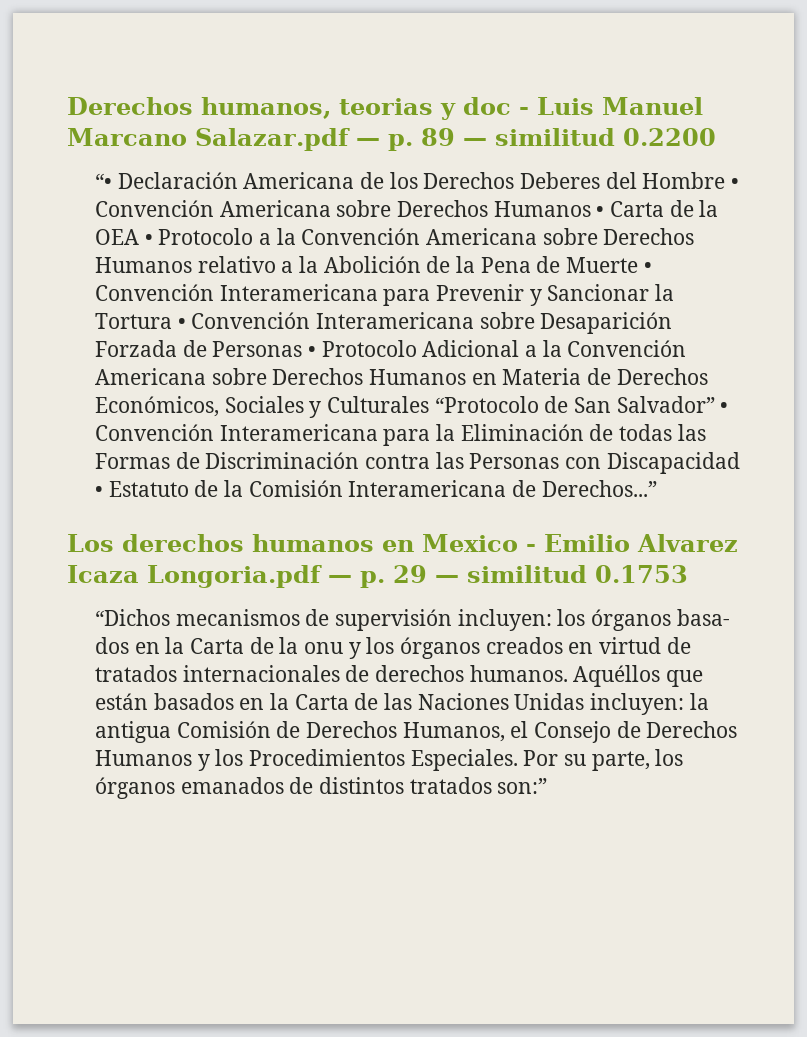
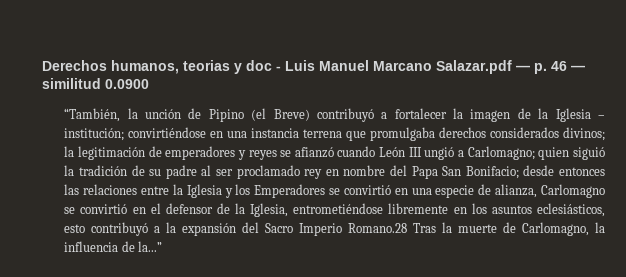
[420,128,716,146] [94,172,739,189] [94,200,719,217] [94,228,695,245] [94,256,652,273] [94,284,674,306] [94,312,673,334] [94,340,687,357] [94,368,708,385] [94,396,729,418] [94,424,706,446] [94,452,740,474] [94,480,657,497] [67,534,738,552] [67,565,688,588] [94,609,730,631] [94,637,691,659] [94,665,703,687] [94,693,709,715] [94,721,738,743] [94,749,684,771] [94,777,548,799] 89 — similitud 0.2200 // “• Declaración Americana de los Derechos Deberes del Hombre • Convención Americana sobre Derechos Humanos • Carta de la OEA • Protocolo a la Convención Americana sobre Derechos Humanos relativo a la Abolición de la Pena de Muerte • Convención Interamericana para Prevenir y Sancionar la Tortura • Convención Interamericana sobre Desaparición Forzada de Personas • Protocolo Adicional a la Convención Americana sobre Derechos Humanos en Materia de Derechos Económicos, Sociales y Culturales “Protocolo de San Salvador” • Convención Interamericana para la Eliminación de todas las Formas de Discriminación contra las Personas con Discapacidad • Estatuto de la Comisión Interamericana de Derechos...” // Los derechos humanos en Mexico - Emilio Alvarez Icaza Longoria.pdf — p. 29 — similitud 0.1753 // “Dichos mecanismos de supervisión incluyen: los órganos basa- dos en la Carta de la onu y los órganos creados en virtud de tratados internacionales de derechos humanos. Aquéllos que están basados en la Carta de las Naciones Unidas incluyen: la antigua Comisión de Derechos Humanos, el Consejo de Derechos Humanos y los Procedimientos Especiales. Por su parte, los órganos emanados de distintos tratados son:” -> [551,61,585,71] [42,78,149,89] [64,108,605,122] [64,127,606,141] [64,146,606,160] [64,165,605,179] [64,184,606,198] [64,203,606,217] [64,222,605,236] [64,241,163,252] 46 — similitud 0.0900 // “También, la unción de Pipino (el Breve) contribuyó a fortalecer la imagen de la Iglesia – institución; convirtiéndose en una instancia terrena que promulgaba derechos considerados divinos; la legitimación de emperadores y reyes se afianzó cuando León III ungió a Carlomagno; quien siguió la tradición de su padre al ser proclamado rey en nombre del Papa San Bonifacio; desde entonces las relaciones entre la Iglesia y los Emperadores se convirtió en una especie de alianza, Carlomagno se convirtió en el defensor de la Iglesia, entrometiéndose libremente en los asuntos eclesiásticos, esto contribuyó a la expansión del Sacro Imperio Romano.28 Tras la muerte de Carlomagno, la influencia de la...”

